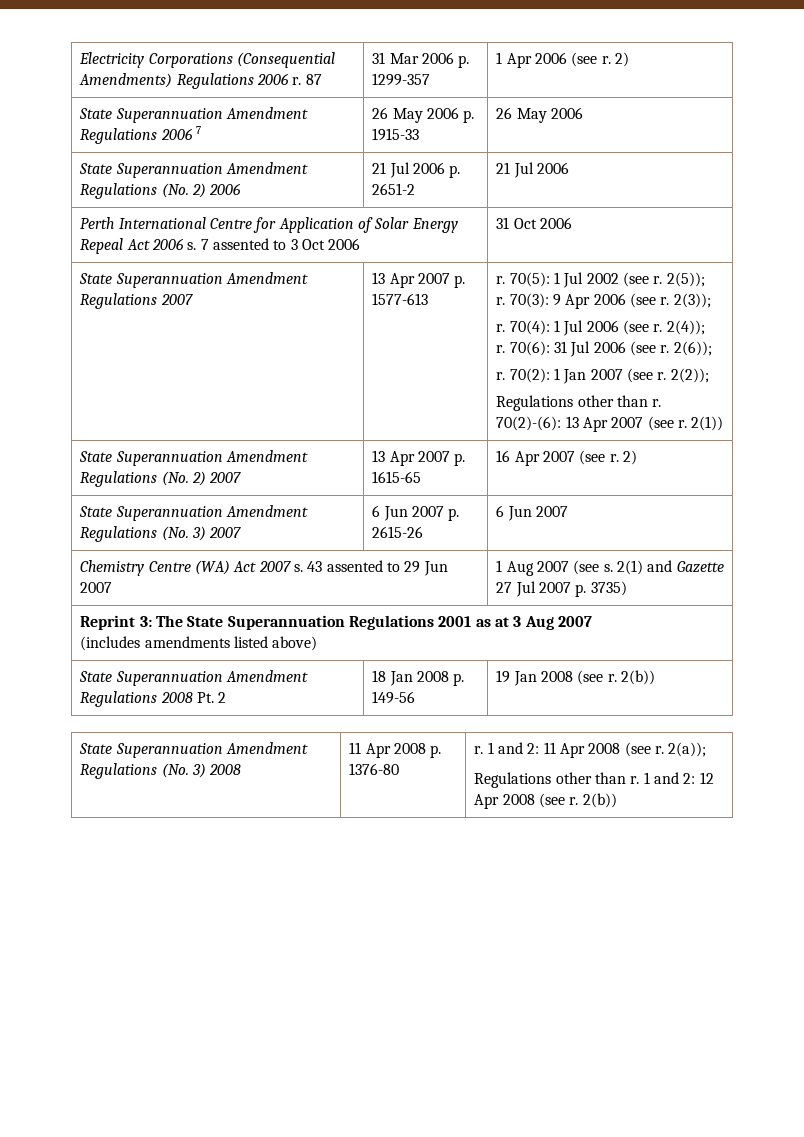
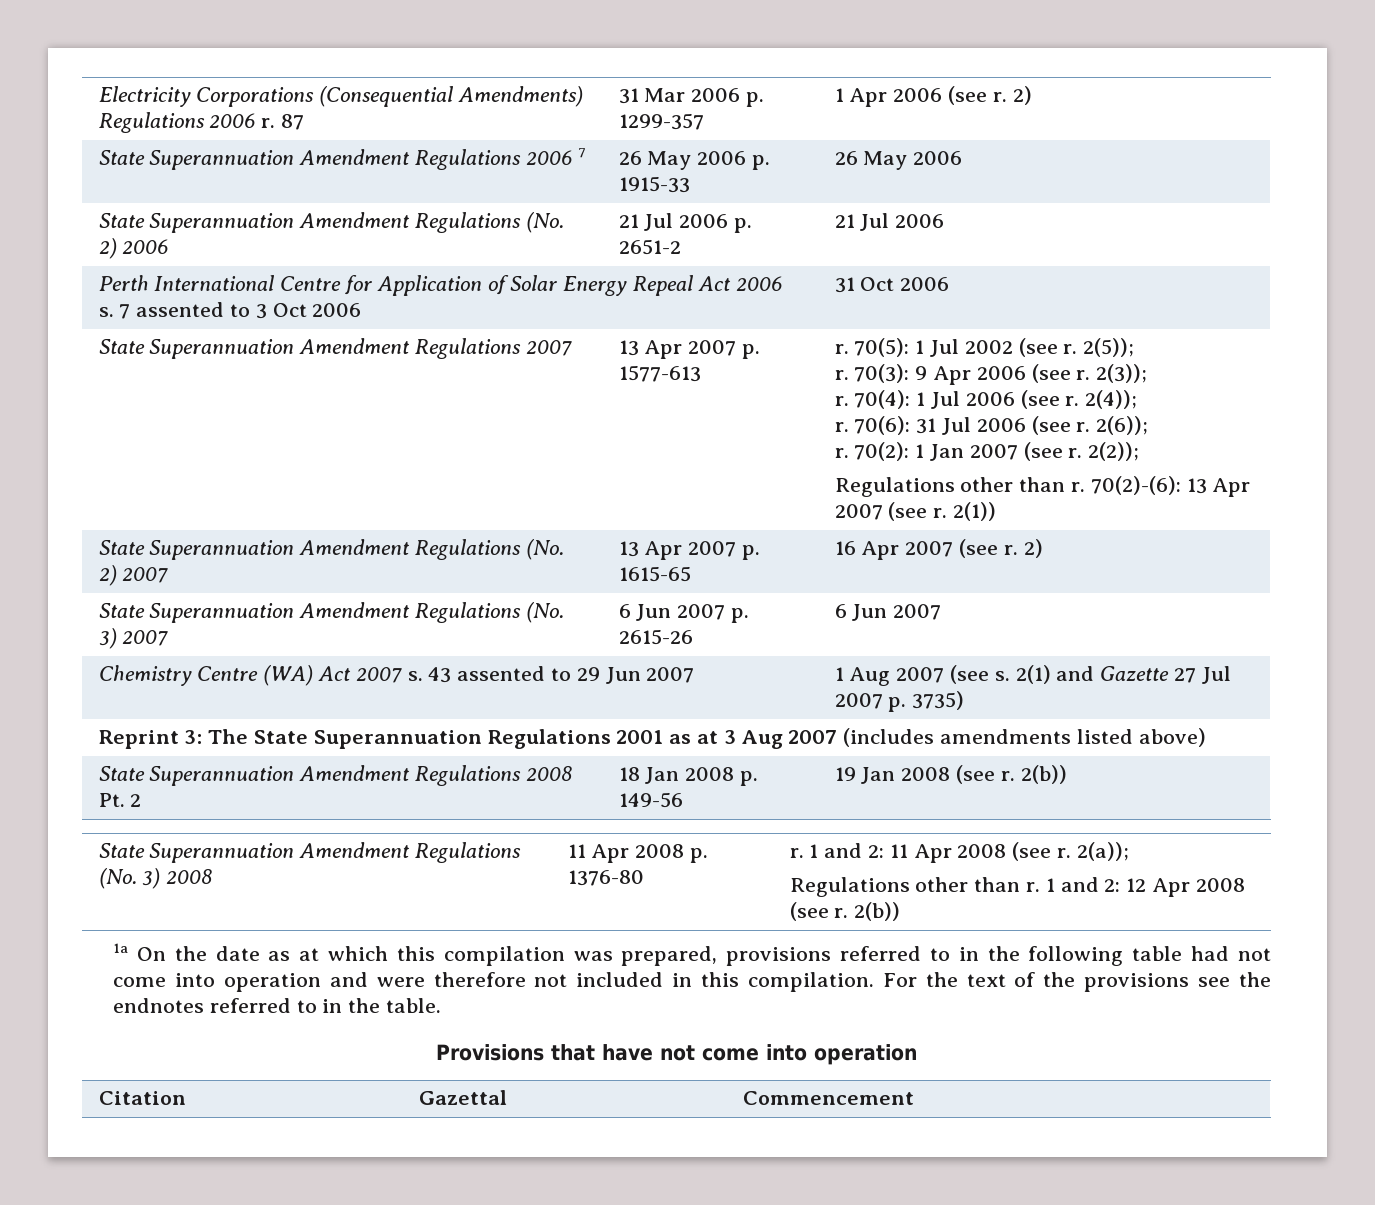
(592, 621) // -> (838, 737) none
(617, 800) none -> [113,943,1271,966] [113,972,1271,992] [113,998,442,1013] [436,1044,917,1065] [98,1091,186,1105] [418,1090,507,1105] [742,1091,914,1105] // 1a On the date as at which this compilation was prepared, provisions referred to in the following table had not come into operation and were therefore not included in this compilation. For the text of the provisions see the endnotes referred to in the table. // Provisions that have not come into operation // Citation | Gazettal | Commencement

